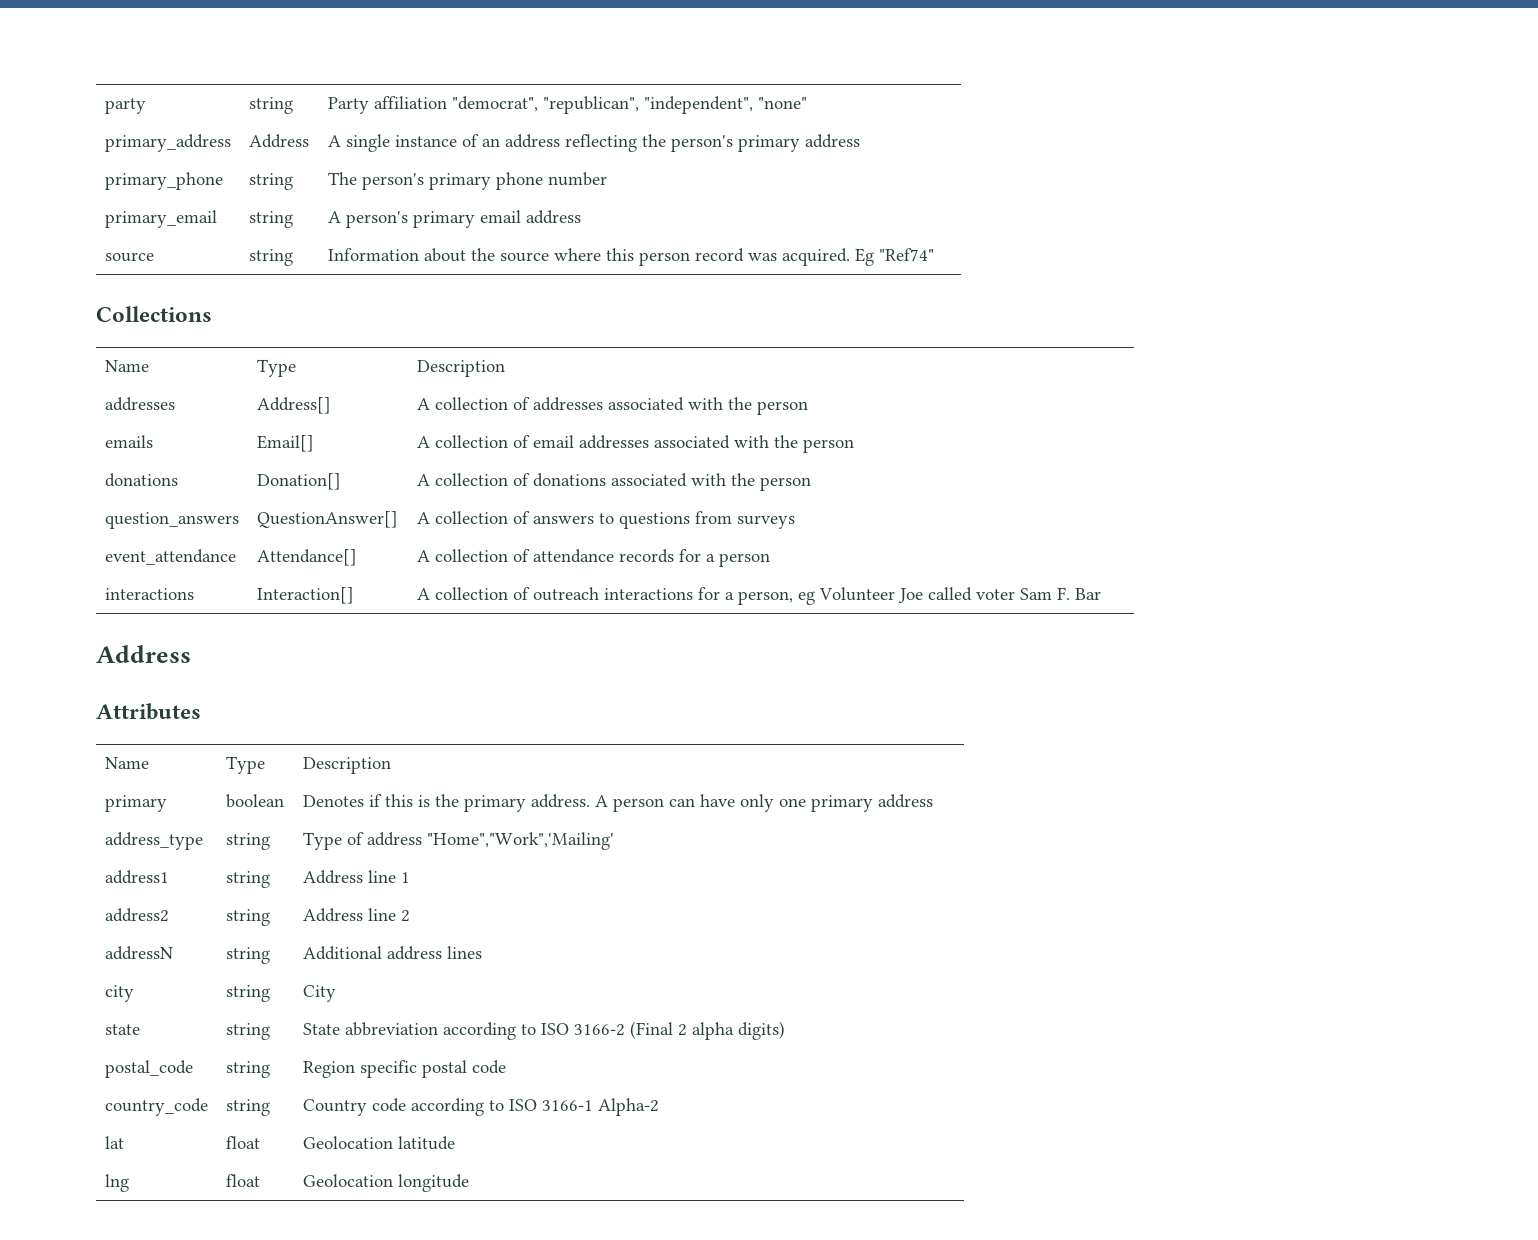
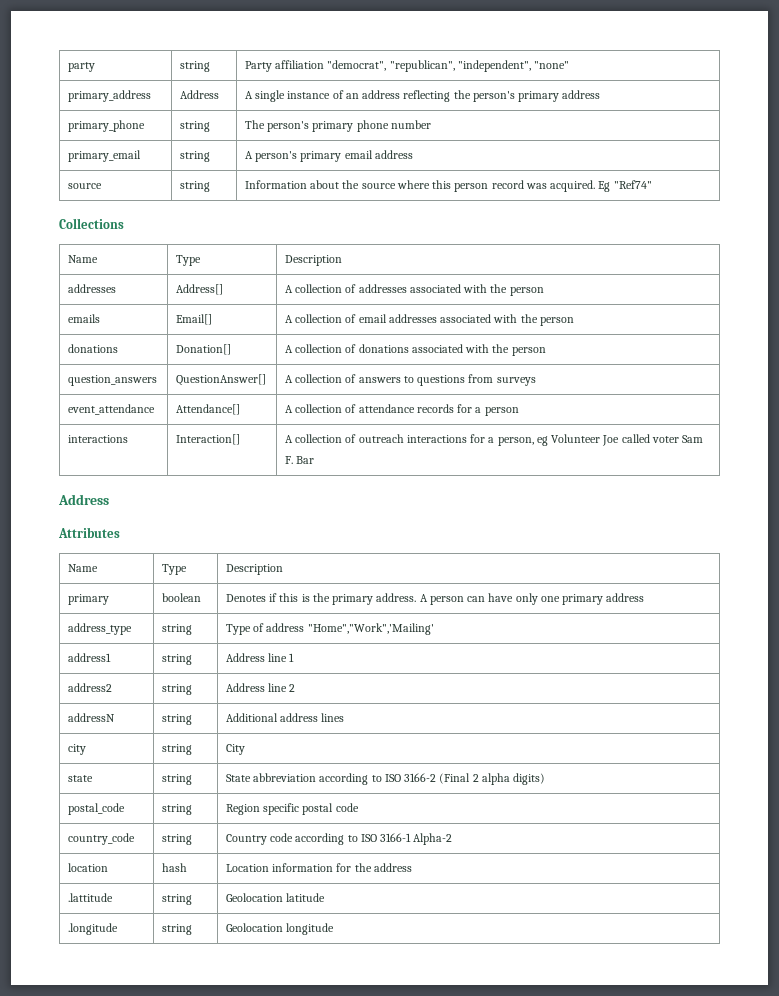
[104,1136,124,1149] [225,1136,260,1149] lat | float -> [68,863,109,872] [162,863,188,872] [226,863,412,872] [68,893,114,902] [162,894,193,905] location | hash | Location information for the address // .lattitude | string
[104,1174,129,1192] [225,1174,260,1187] lng | float -> [68,923,119,935] [162,924,193,935] .longitude | string

